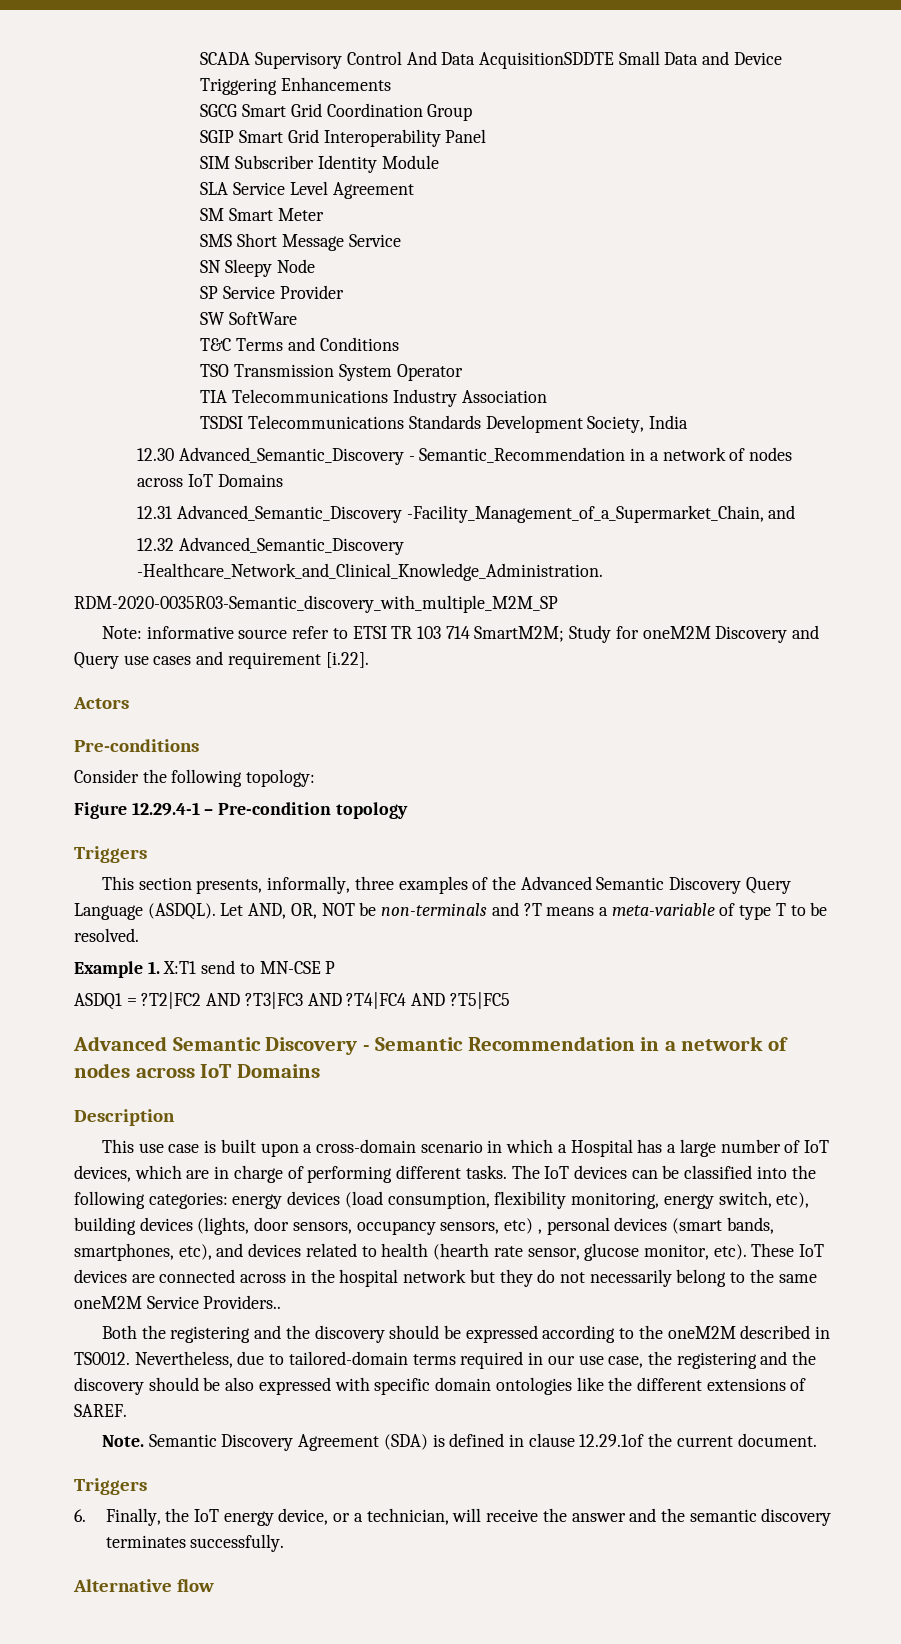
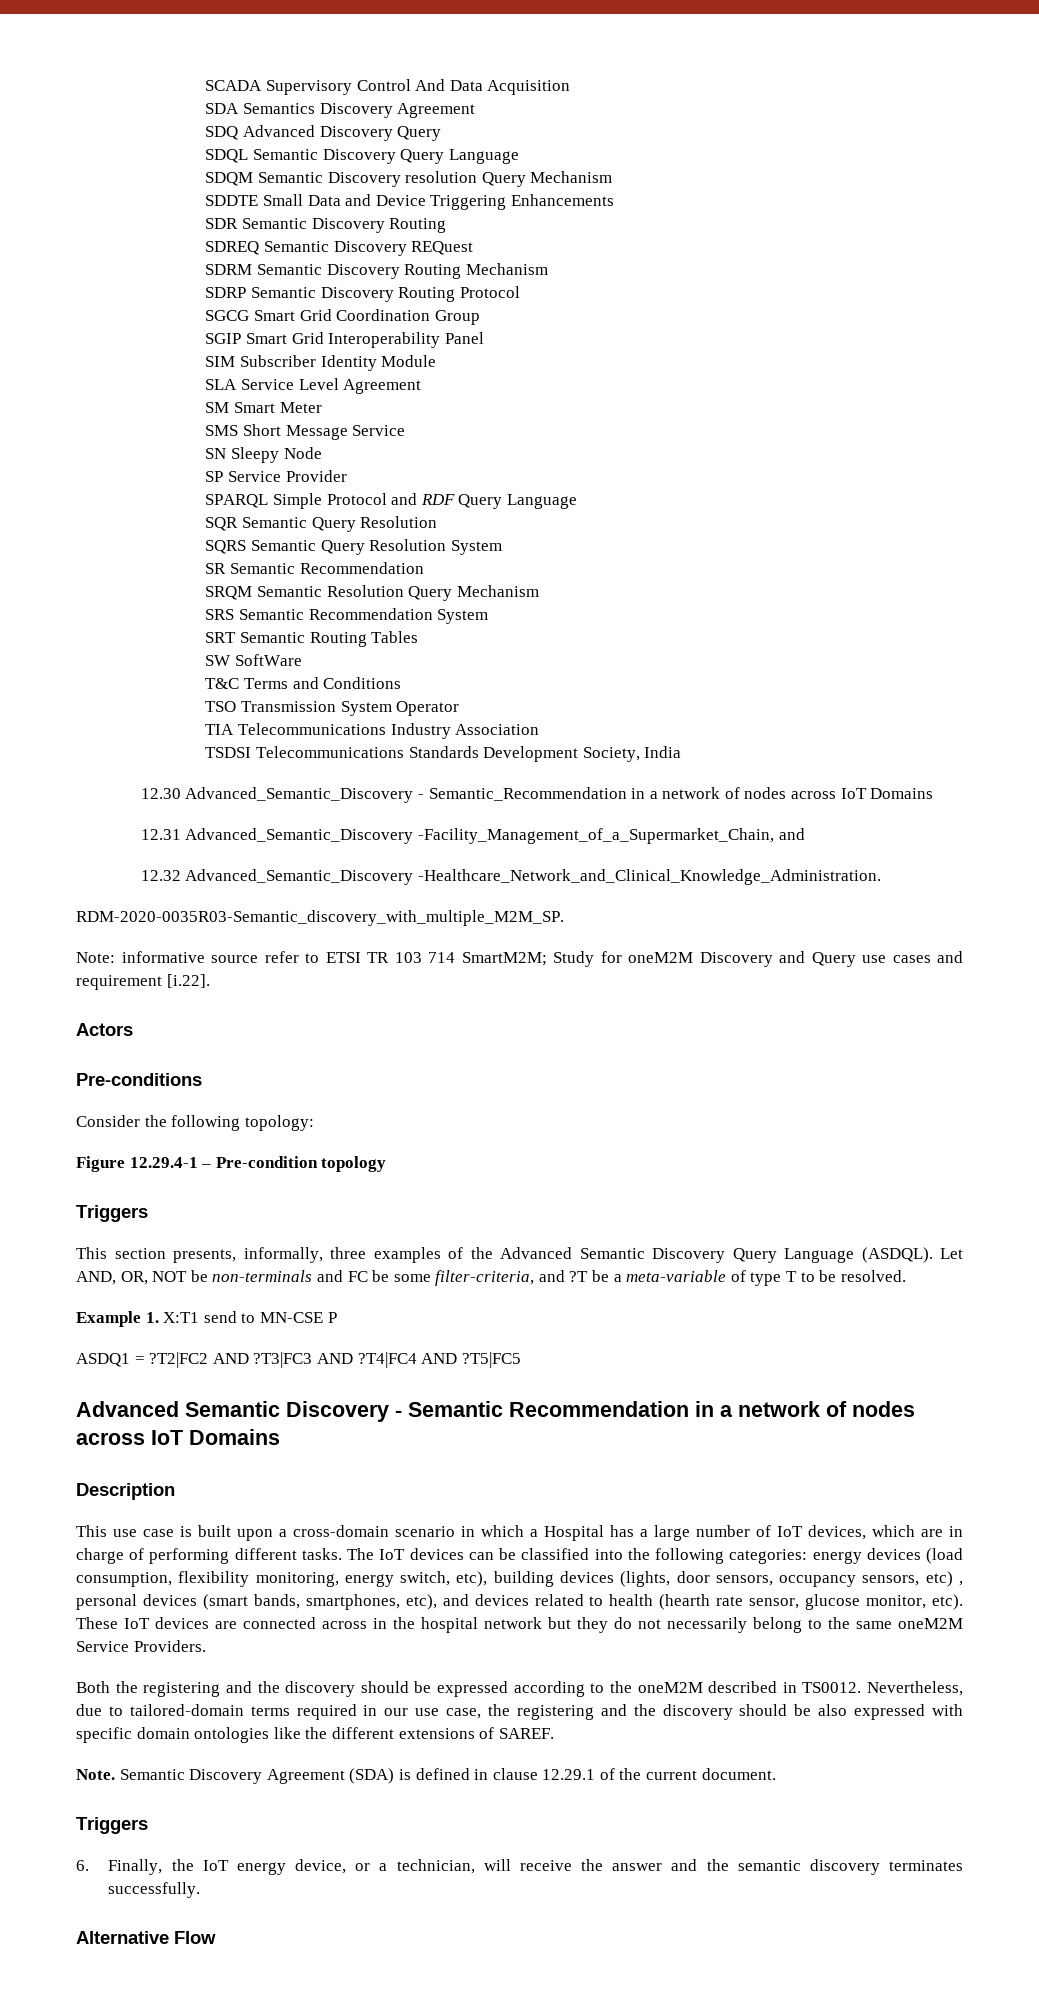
[478,52,614,69] AcquisitionSDDTE -> [487,80,571,95] [205,103,476,118] [205,125,442,141] [205,149,519,164] [205,171,613,187] [205,195,259,206] Acquisition // SDA Semantics Discovery Agreement // SDQ Advanced Discovery Query // SDQL Semantic Discovery Query Language // SDQM Semantic Discovery resolution Query Mechanism // SDDTE
(392, 84) none -> [205,218,447,233] [205,241,474,256] [205,263,548,279] [205,286,520,302] // SDR Semantic Discovery Routing // SDREQ Semantic Discovery REQuest // SDRM Semantic Discovery Routing Mechanism // SDRP Semantic Discovery Routing Protocol
(344, 292) none -> [205,493,577,509] [205,516,438,532] [205,539,502,555] [205,562,424,574] [205,585,539,601] [205,608,489,624] [205,631,419,647] // SPARQL Simple Protocol and RDF Query Language // SQR Semantic Query Resolution // SQRS Semantic Query Resolution System // SR Semantic Recommendation // SRQM Semantic Resolution Query Mechanism // SRS Semantic Recommendation System // SRT Semantic Routing Tables
[74,595,558,613] RDM-2020-0035R03-Semantic_discovery_with_multiple_M2M_SP -> [76,910,564,926] RDM-2020-0035R03-Semantic_discovery_with_multiple_M2M_SP.
[523,903,595,916] ?T means -> [347,1270,610,1286] FC be some filter-criteria, and ?T be
[203,1295,282,1309] Providers.. -> [133,1640,206,1652] Providers.
[579,1434,645,1447] 12.29.1of -> [542,1768,615,1780] 12.29.1 of
[177,1579,215,1592] flow -> [174,1931,216,1944] Flow

